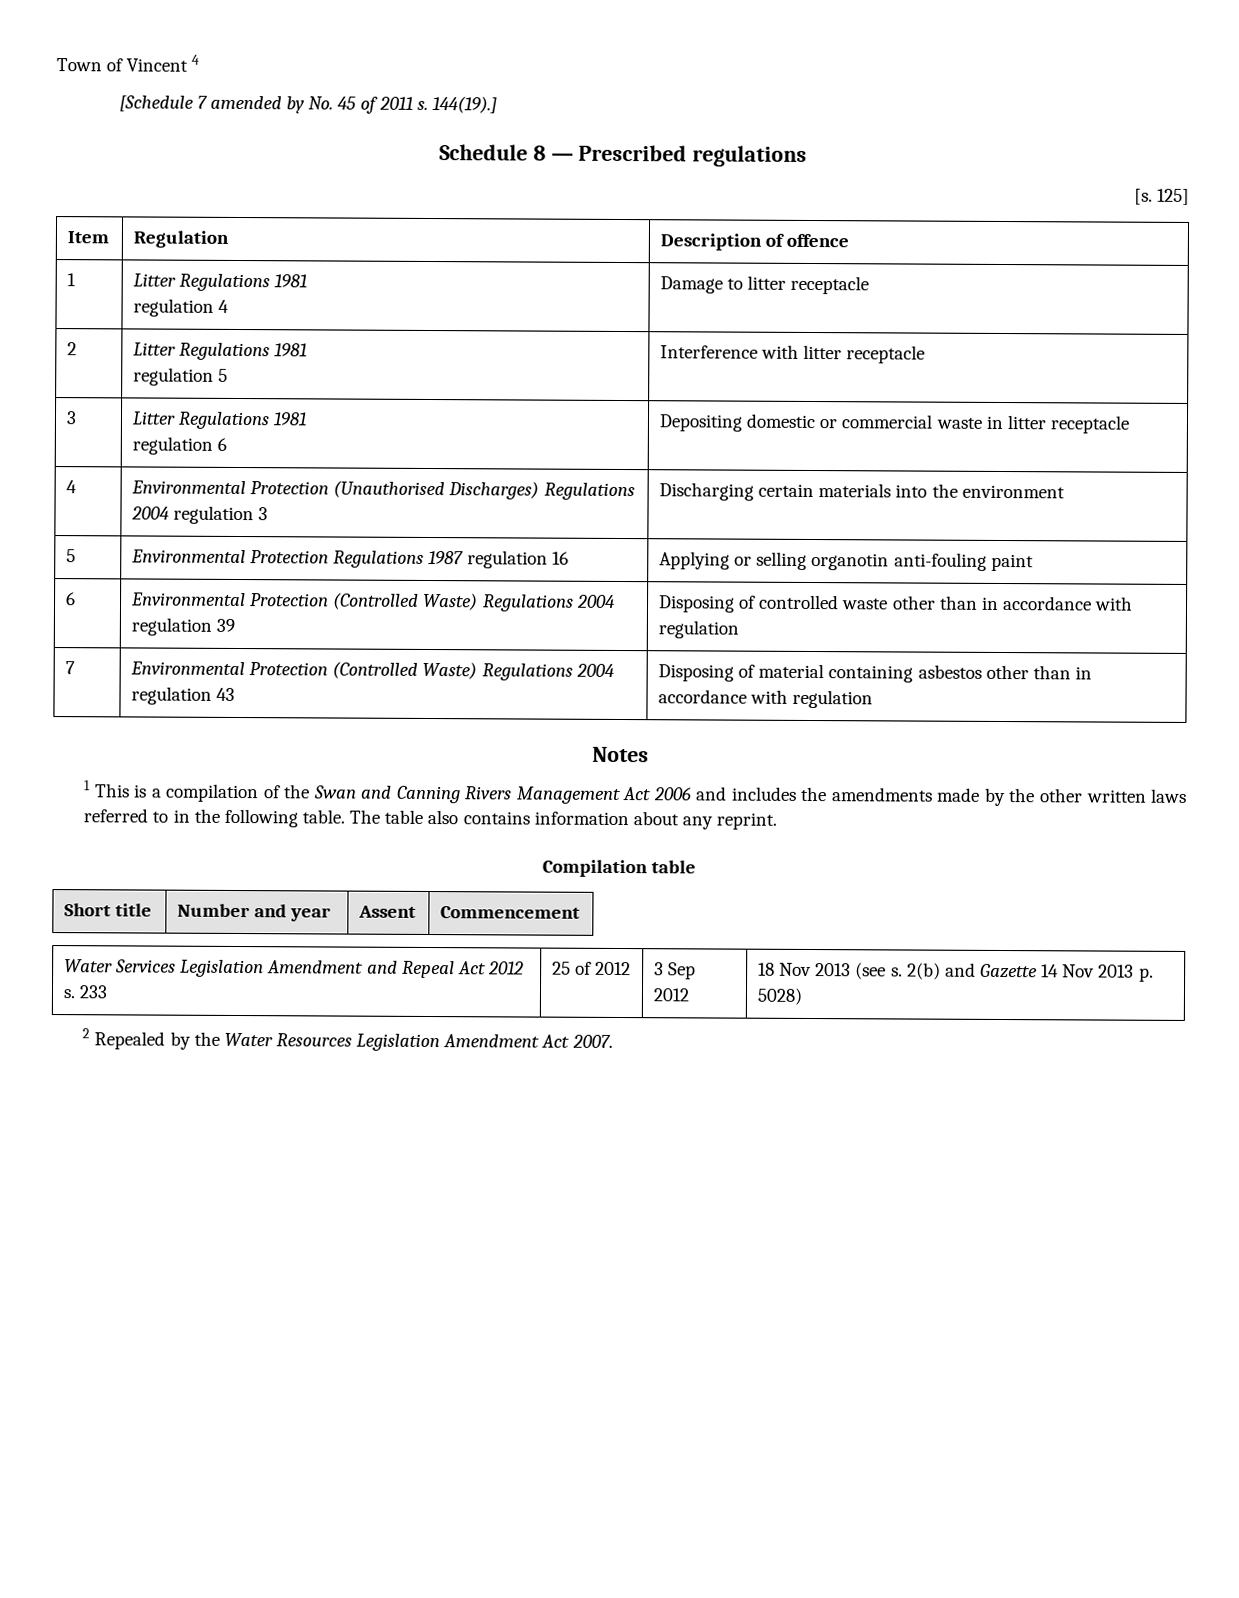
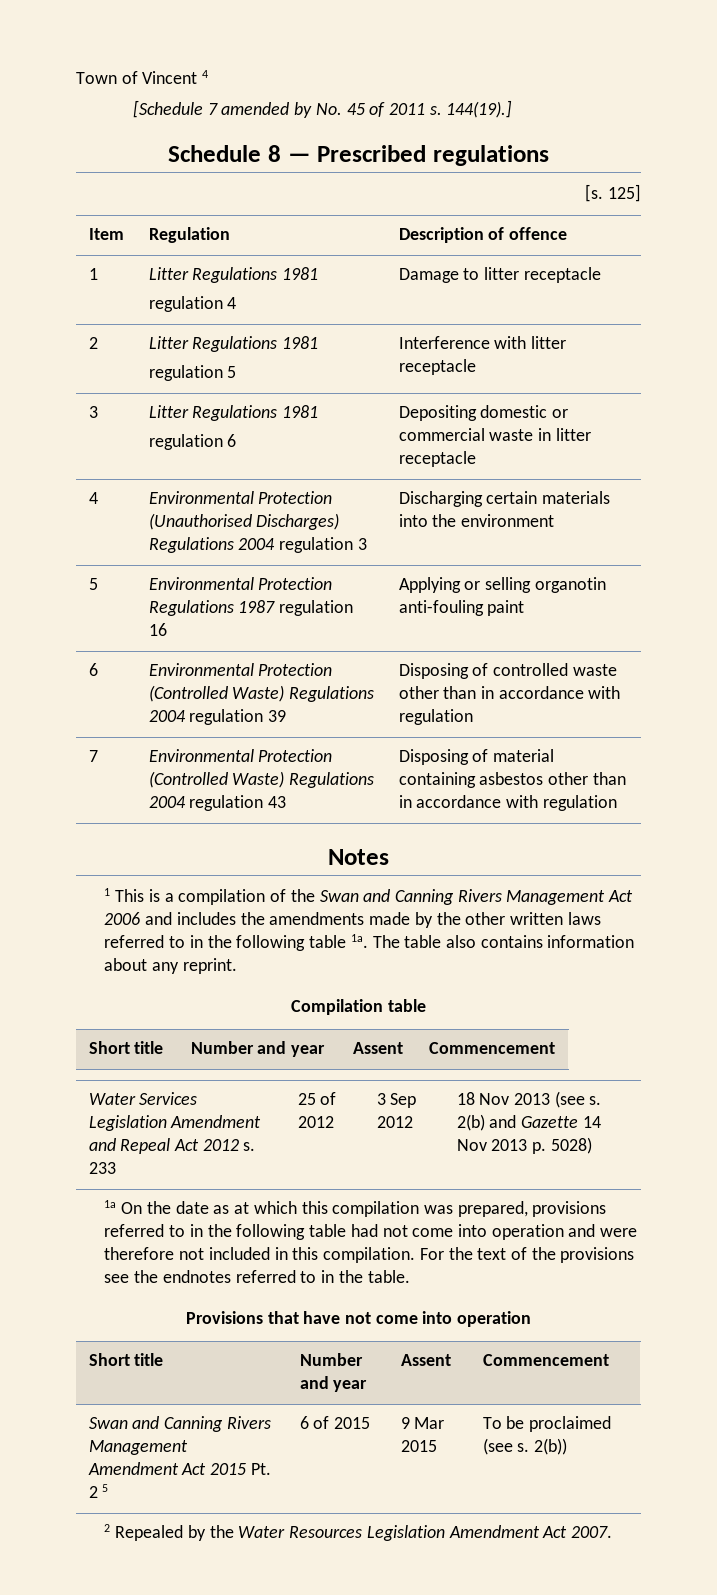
[301,809,345,824] table. -> [309,934,368,948] table 1a.
(804, 996) none -> [104,1200,607,1217] [104,1224,638,1240] [104,1247,635,1263] [104,1270,410,1283] [185,1311,532,1327] [88,1353,164,1366] [299,1353,363,1366] [299,1376,368,1392] [400,1354,451,1366] [482,1354,609,1366] [88,1416,271,1432] [88,1440,188,1455] [87,1462,271,1475] [88,1484,109,1498] [299,1416,370,1429] [400,1417,445,1429] [400,1440,437,1452] [482,1416,611,1432] [482,1438,567,1455] // 1a On the date as at which this compilation was prepared, provisions referred to in the following table had not come into operation and were therefore not included in this compilation. For the text of the provisions see the endnotes referred to in the table. // Provisions that have not come into operation // Short title | Number and year | Assent | Commencement // Swan and Canning Rivers Management Amendment Act 2015 Pt. 2 5 | 6 of 2015 | 9 Mar 2015 | To be proclaimed (see s. 2(b))

